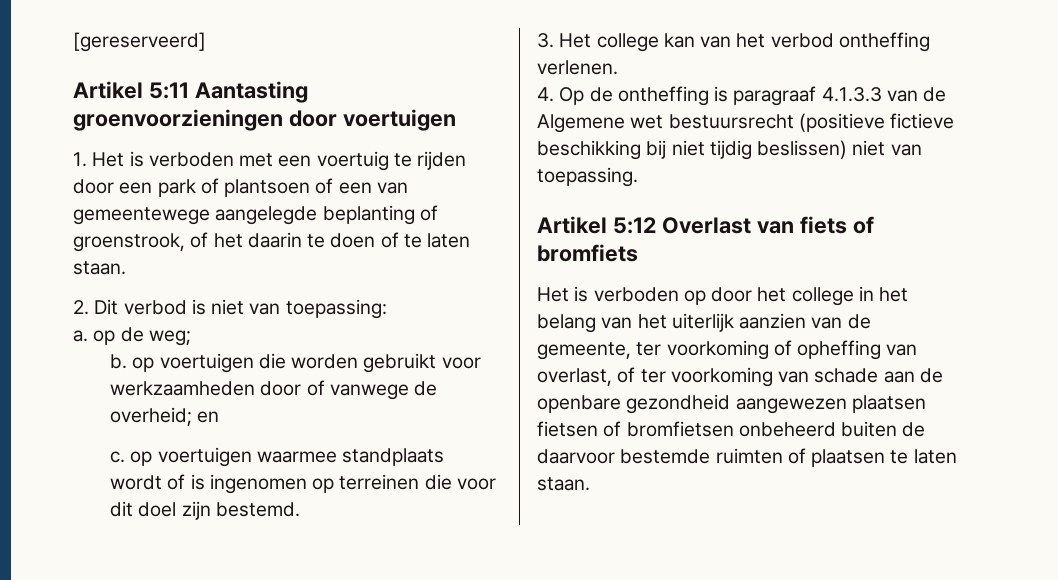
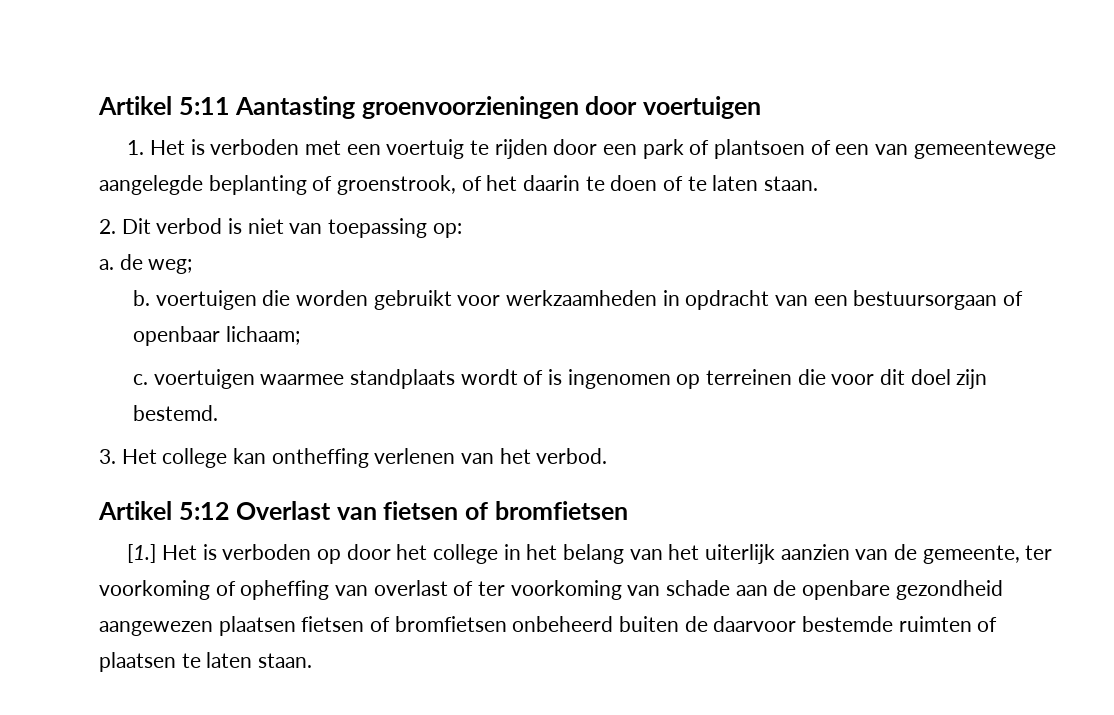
[73,32,206,52] [gereserveerd] // -> (98, 105) none
[285,299,387,319] toepassing: -> [328,218,462,238] toepassing op:
[93,330,116,345] op -> (114, 264) none
[132,357,155,372] op -> (150, 298) none
[260,380,438,400] [109,407,220,426] door of vanwege de overheid; en -> [662,290,1024,310] [132,326,300,346] in opdracht van een bestuursorgaan of openbaar lichaam;
[130,451,153,466] op -> (148, 379) none
[700,32,930,52] [537,60,618,75] [537,86,947,106] [537,113,955,133] [537,140,922,160] [537,167,638,187] van het verbod ontheffing verlenen. // 4. Op de ontheffing is paragraaf 4.1.3.3 van de Algemene wet bestuursrecht (positieve fictieve beschikking bij niet tijdig beslissen) niet van toepassing. -> [271,448,608,468] ontheffing verlenen van het verbod.
[799,216,874,234] [537,244,638,262] fiets of bromfiets // -> [383,501,628,520] [127,544,157,563] fietsen of bromfietsen // [1.]
[537,368,612,386] overlast, -> [373,580,448,596] overlast

